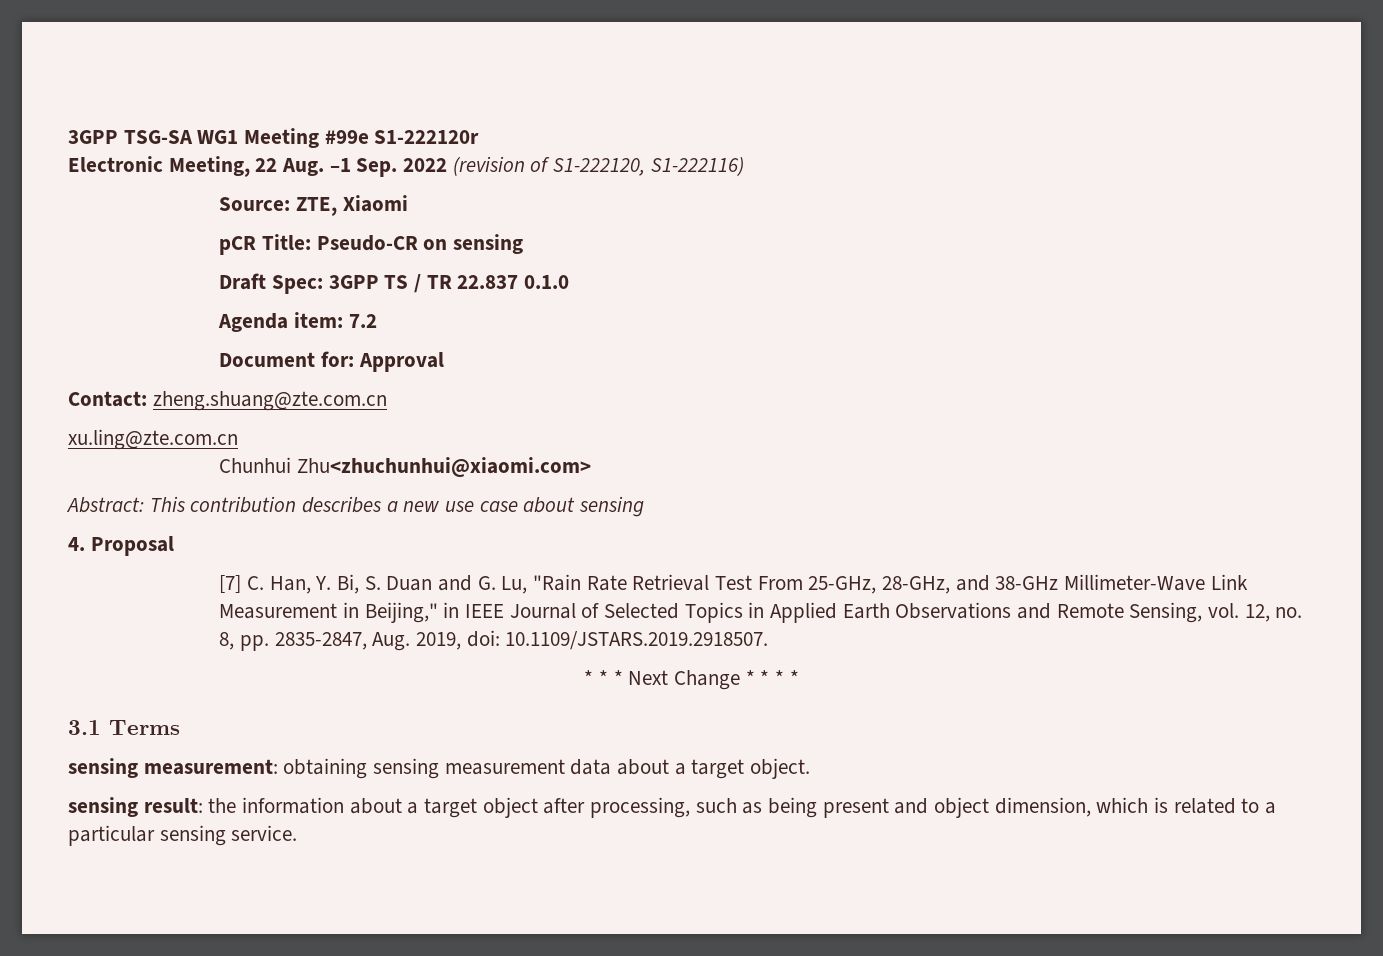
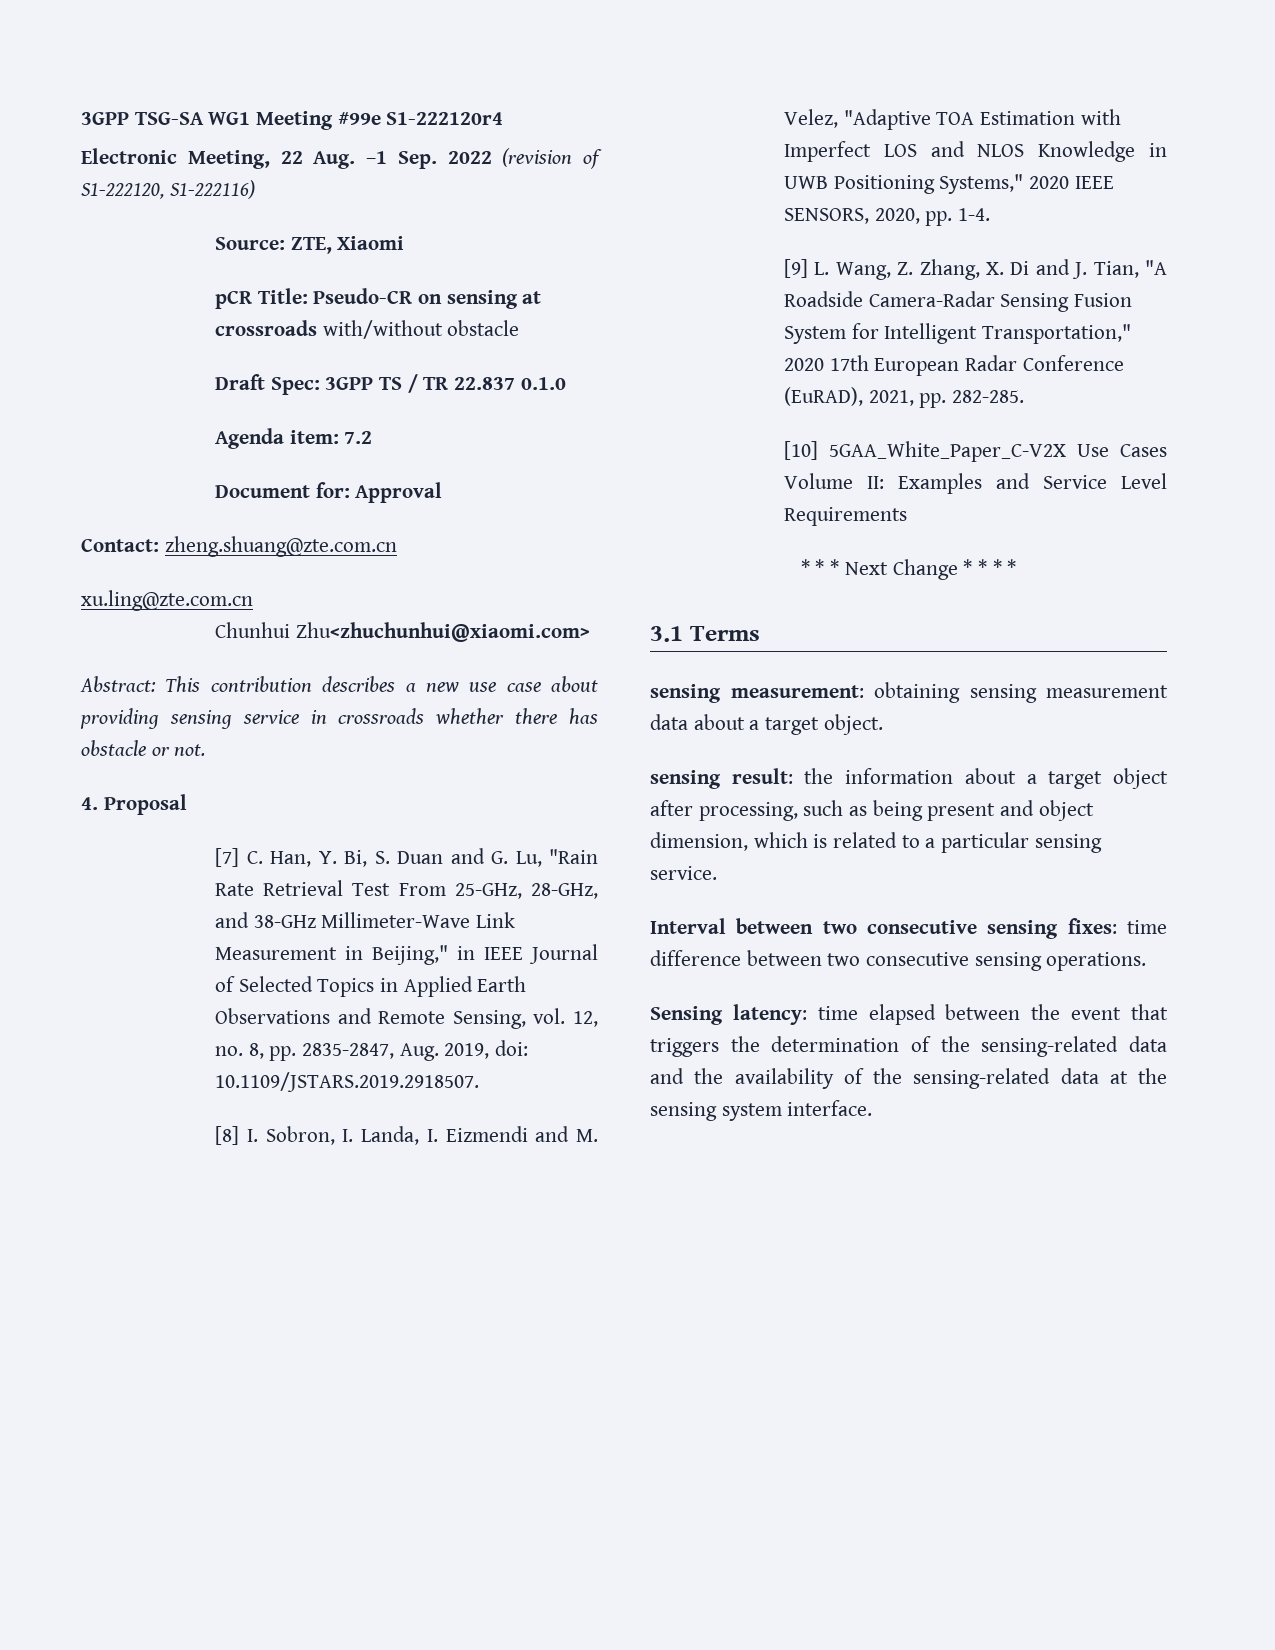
[374,130,480,144] S1-222120r -> [386,112,504,125] S1-222120r4
(523, 244) none -> [522,291,542,304] [215,320,520,339] at crossroads with/without obstacle
[579,496,645,517] sensing -> [80,708,598,729] [81,740,206,756] providing sensing service in crossroads whether there has obstacle or not.
(769, 640) none -> [215,1126,598,1145] [784,109,1121,130] [784,141,1167,162] [784,174,1114,194] [784,208,991,226] [784,259,1167,280] [784,291,1133,312] [784,323,1132,344] [784,355,1124,376] [784,387,1025,408] [784,441,1167,462] [784,473,1167,494] [784,507,908,526] // [8] I. Sobron, I. Landa, I. Eizmendi and M. Velez, "Adaptive TOA Estimation with Imperfect LOS and NLOS Knowledge in UWB Positioning Systems," 2020 IEEE SENSORS, 2020, pp. 1-4. // [9] L. Wang, Z. Zhang, X. Di and J. Tian, "A Roadside Camera-Radar Sensing Fusion System for Intelligent Transportation," 2020 17th European Radar Conference (EuRAD), 2021, pp. 282-285. // [10] 5GAA_White_Paper_C-V2X Use Cases Volume II: Examples and Service Level Requirements
(298, 833) none -> [650,918,1167,939] [650,950,1147,971] [650,1004,1168,1025] [650,1036,1167,1057] [650,1068,1167,1089] [650,1100,873,1121] // Interval between two consecutive sensing fixes: time difference between two consecutive sensing operations. // Sensing latency: time elapsed between the event that triggers the determination of the sensing-related data and the availability of the sensing-related data at the sensing system interface.

